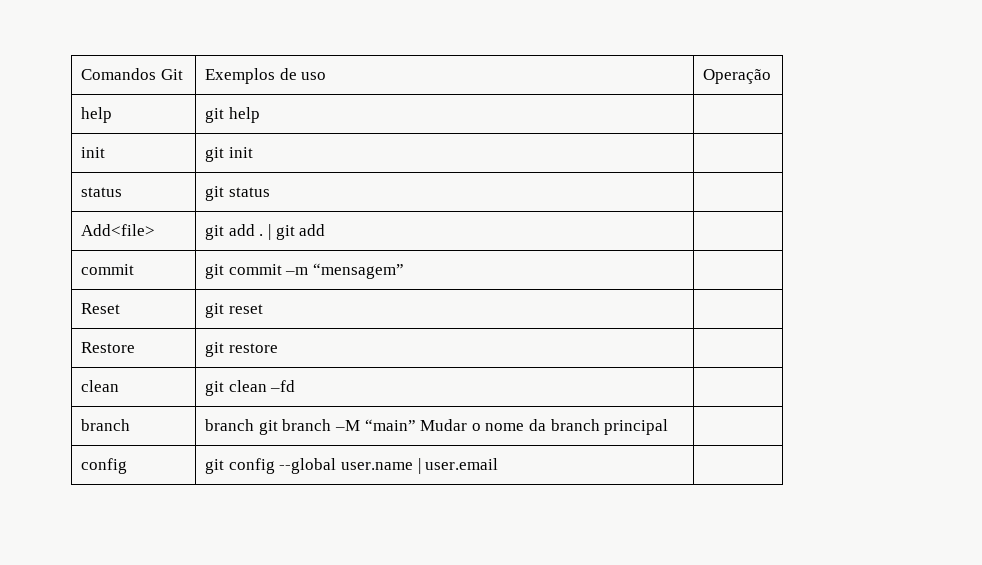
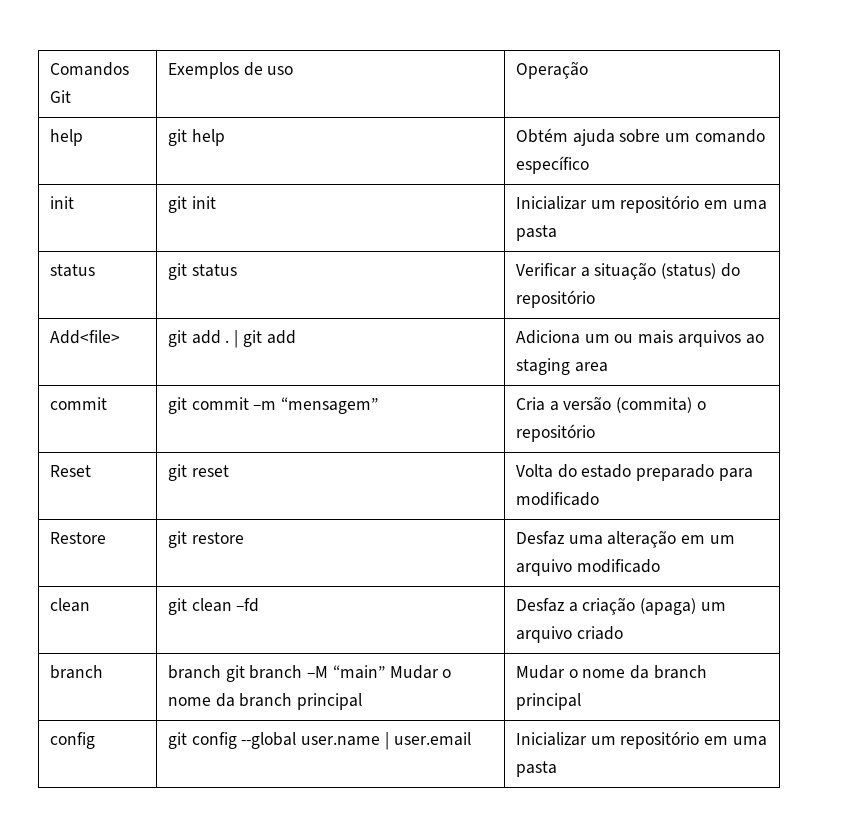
[81,147,106,158] [205,147,253,162] [81,187,123,197] [205,186,270,201] // init | git init | // status | git status | -> [515,128,765,146] [515,156,589,174] [49,196,74,209] [167,196,216,213] [515,195,767,213] [515,225,557,241] [49,264,95,277] [167,263,237,280] [515,262,740,280] [515,290,595,308] Obtém ajuda sobre um comando específico // init | git init | Inicializar um repositório em uma pasta // status | git status | Verificar a situação (status) do repositório
(326, 230) none -> [515,330,764,347] [515,358,608,375] Adiciona um ou mais arquivos ao staging area
[81,303,121,314] [205,303,263,318] [81,342,136,353] [205,342,278,357] [81,380,120,392] [205,380,296,396] // Reset | git reset | // Restore | git restore | // clean | git clean –fd | -> [515,396,706,413] [515,424,595,442] [49,465,91,477] [167,464,229,481] [515,464,753,481] [515,492,599,506] [49,532,106,544] [167,531,244,548] [515,530,735,548] [515,559,660,576] [49,598,90,612] [167,598,260,615] [515,597,726,615] [515,626,623,643] Cria a versão (commita) o repositório // Reset | git reset | Volta do estado preparado para modificado // Restore | git restore | Desfaz uma alteração em um arquivo modificado // clean | git clean –fd | Desfaz a criação (apaga) um arquivo criado
(669, 427) none -> [515,665,707,679] [515,693,581,710] Mudar o nome da branch principal
(499, 464) none -> [515,731,767,749] [515,761,557,777] Inicializar um repositório em uma pasta

